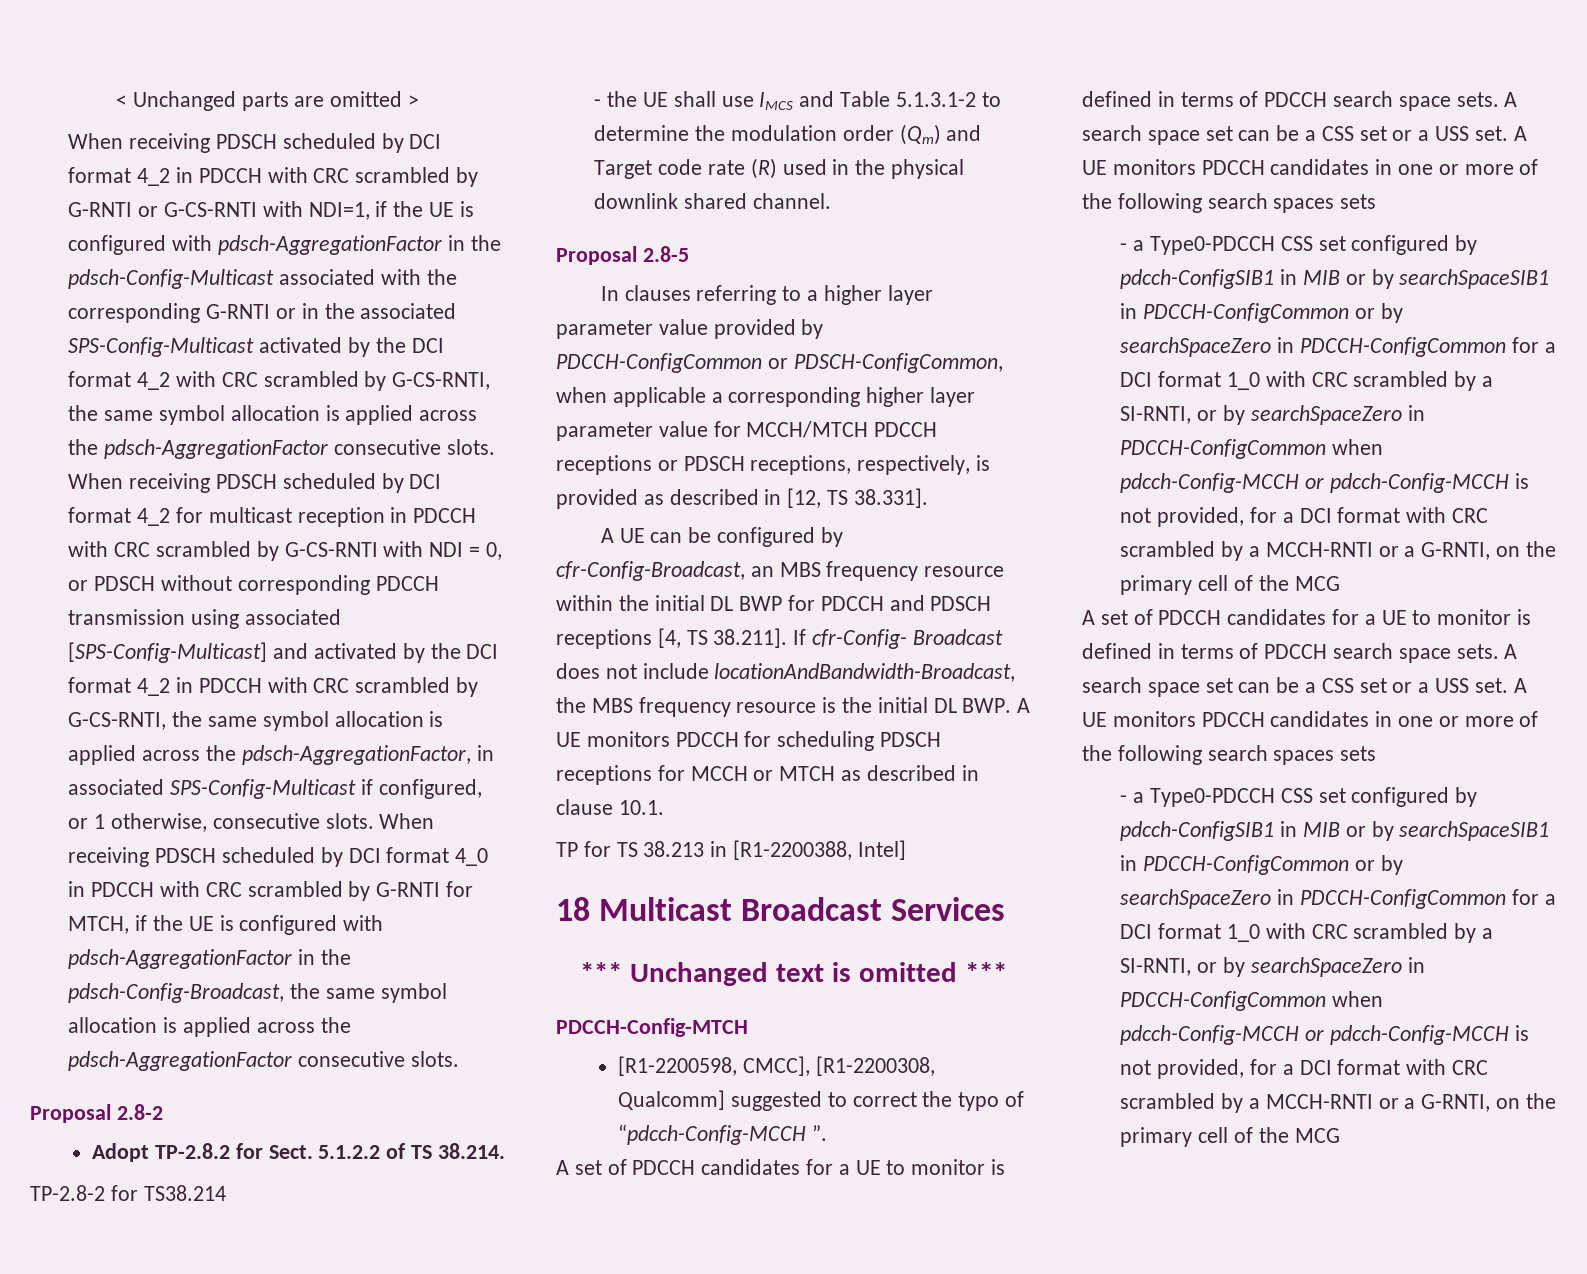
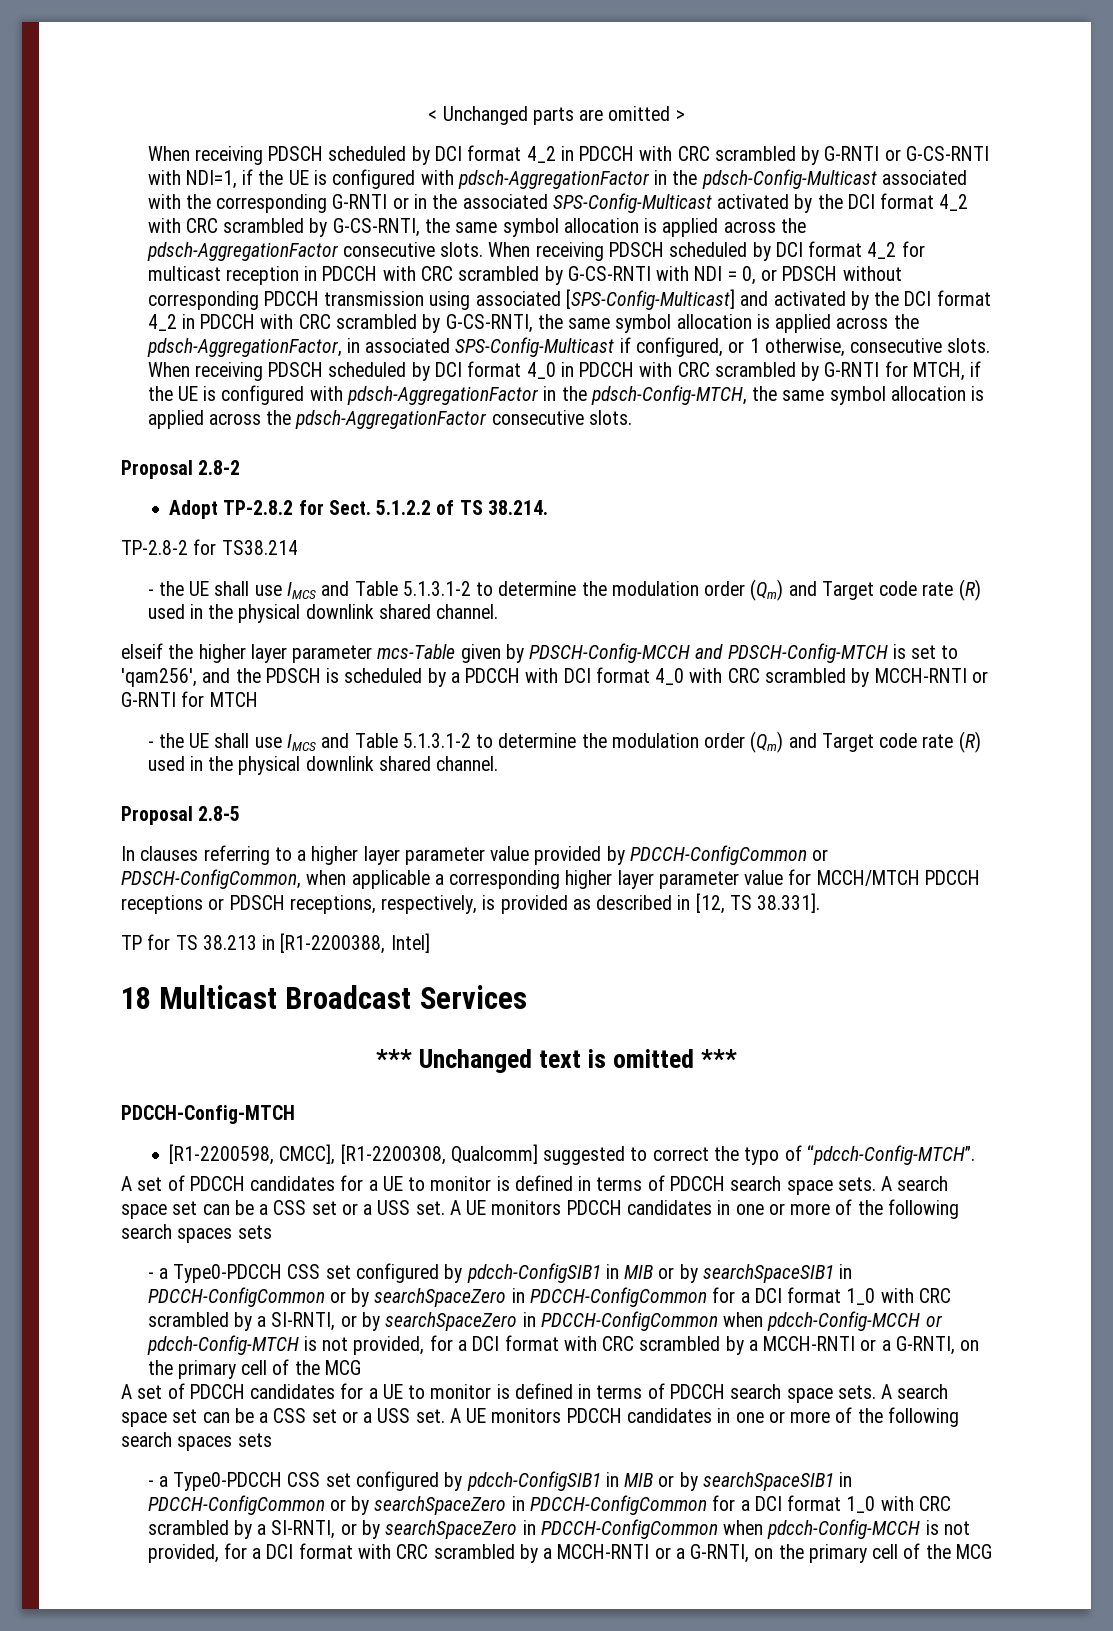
[68,983,285,1003] pdsch-Config-Broadcast, -> [590,385,747,405] pdsch-Config-MTCH,
(832, 201) none -> [121,643,959,663] [121,667,988,687] [121,691,258,707] [147,731,981,753] [147,756,499,775] // elseif the higher layer parameter mcs-Table given by PDSCH-Config-MCCH and PDSCH-Config-MTCH is set to 'qam256', and the PDSCH is scheduled by a PDCCH with DCI format 4_0 with CRC scrambled by MCCH-RNTI or G-RNTI for MTCH // - the UE shall use IMCS and Table 5.1.3.1-2 to determine the modulation order (Qm) and Target code rate (R) used in the physical downlink shared channel.
[600,527,843,547] [556,561,1005,581] [556,595,992,611] [556,628,1003,649] [556,663,1016,682] [556,697,1031,717] [556,731,942,751] [556,765,979,785] [556,799,664,815] // A UE can be configured by cfr-Config-Broadcast, an MBS frequency resource within the initial DL BWP for PDCCH and PDSCH receptions [4, TS 38.211]. If cfr-Config- Broadcast does not include locationAndBandwidth-Broadcast, the MBS frequency resource is the initial DL BWP. A UE monitors PDCCH for scheduling PDSCH receptions for MCCH or MTCH as described in clause 10.1. -> (821, 903) none
[618,1124,827,1145] “pdcch-Config-MCCH ”. -> [806,1145,975,1165] “pdcch-Config-MTCH”.
[1330,473,1510,493] pdcch-Config-MCCH -> [146,1335,299,1355] pdcch-Config-MTCH
[1305,1025,1510,1045] or pdcch-Config-MCCH -> (921, 1529) none

